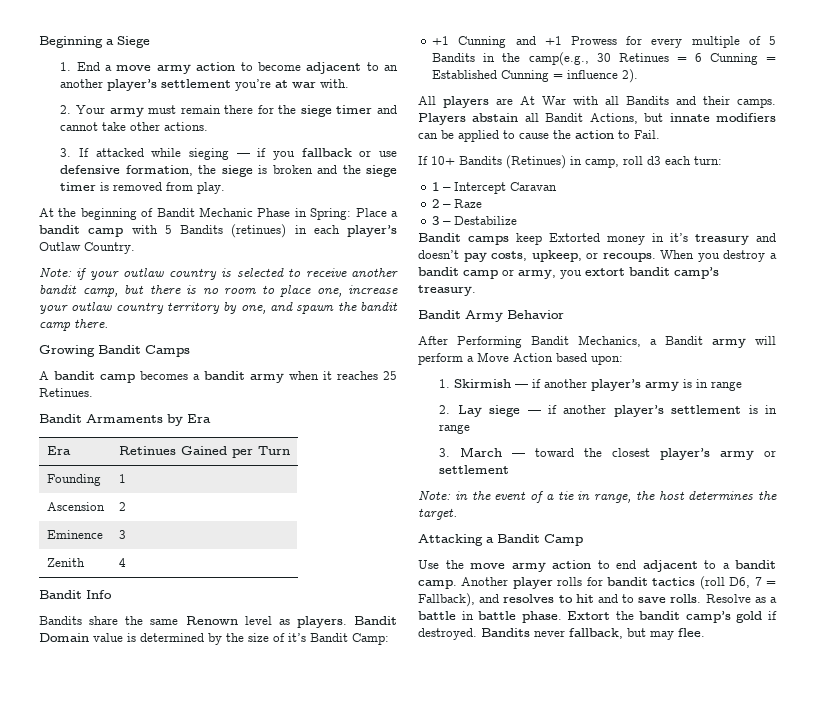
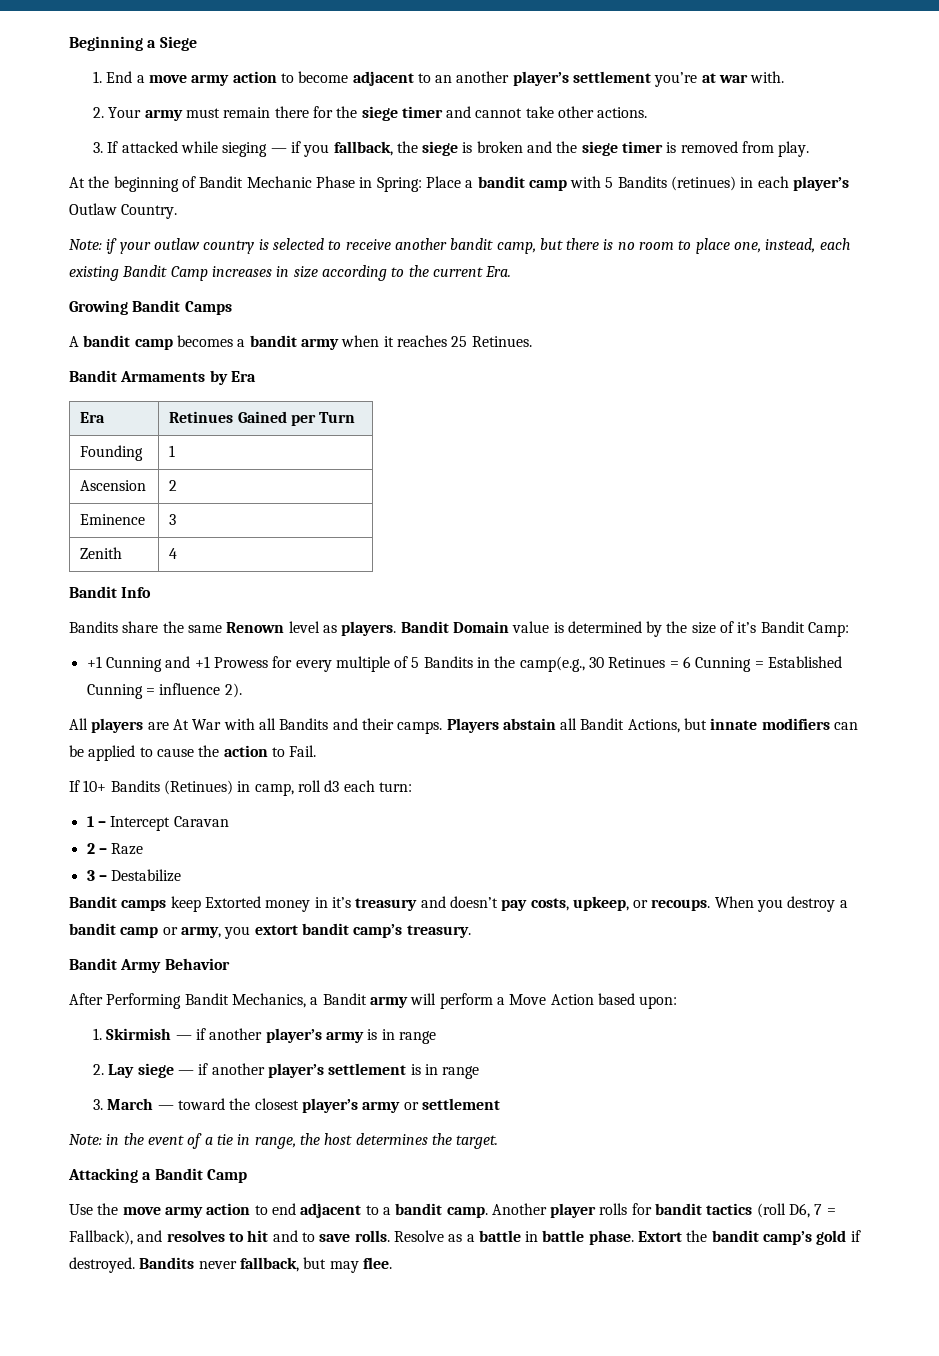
[301,148,397,157] [60,165,193,176] fallback or use defensive formation, -> [333,141,393,156] fallback,
[348,285,398,294] [39,302,398,314] [39,319,108,331] increase your outlaw country territory by one, and spawn the bandit camp there. -> [765,238,850,253] [69,265,512,281] instead, each existing Bandit Camp increases in size according to the current Era.

